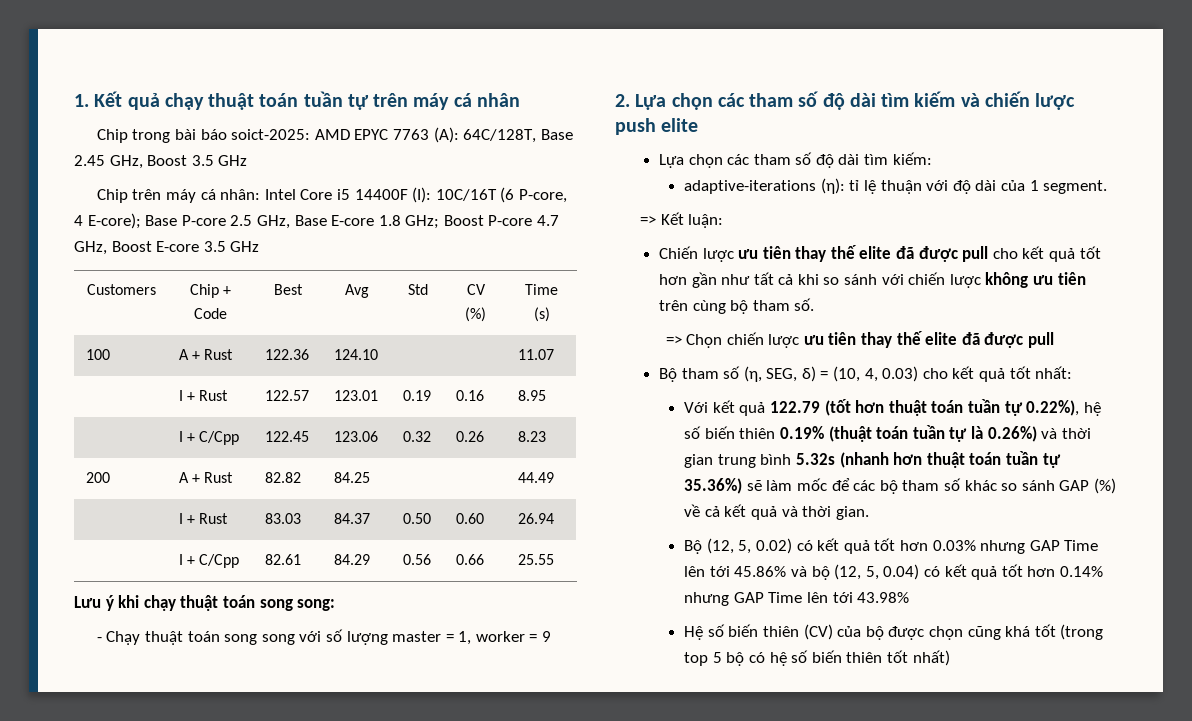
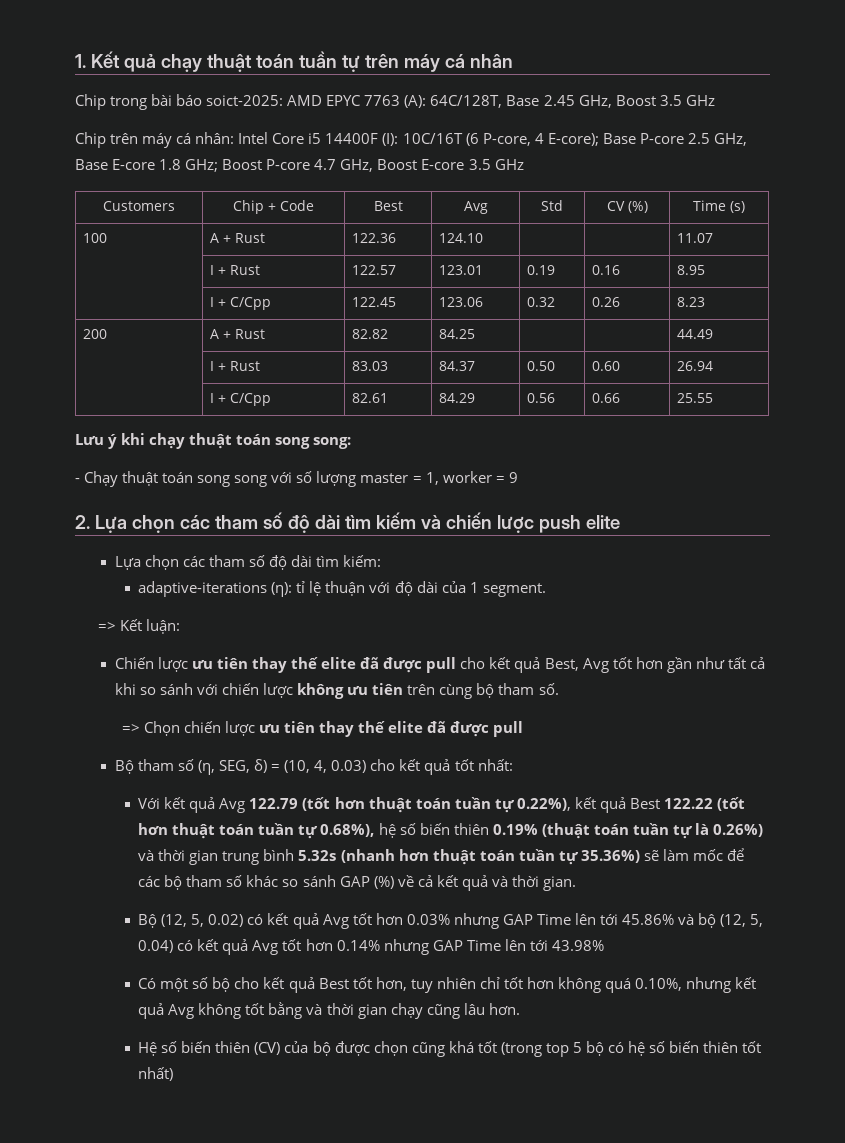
(1076, 255) none -> [544,658,609,673] Best, Avg
(766, 409) none -> [219,798,246,813] Avg
(1080, 408) none -> [574,797,746,813] [138,823,375,839] kết quả Best 122.22 (tốt hơn thuật toán tuần tự 0.68%),
(870, 547) none -> [322,914,349,929] Avg
(998, 573) none -> [252,940,279,955] Avg
(910, 597) none -> [138,977,757,993] [138,1002,520,1019] // Có một số bộ cho kết quả Best tốt hơn, tuy nhiên chỉ tốt hơn không quá 0.10%, nhưng kết quả Avg không tốt bằng và thời gian chạy cũng lâu hơn.

